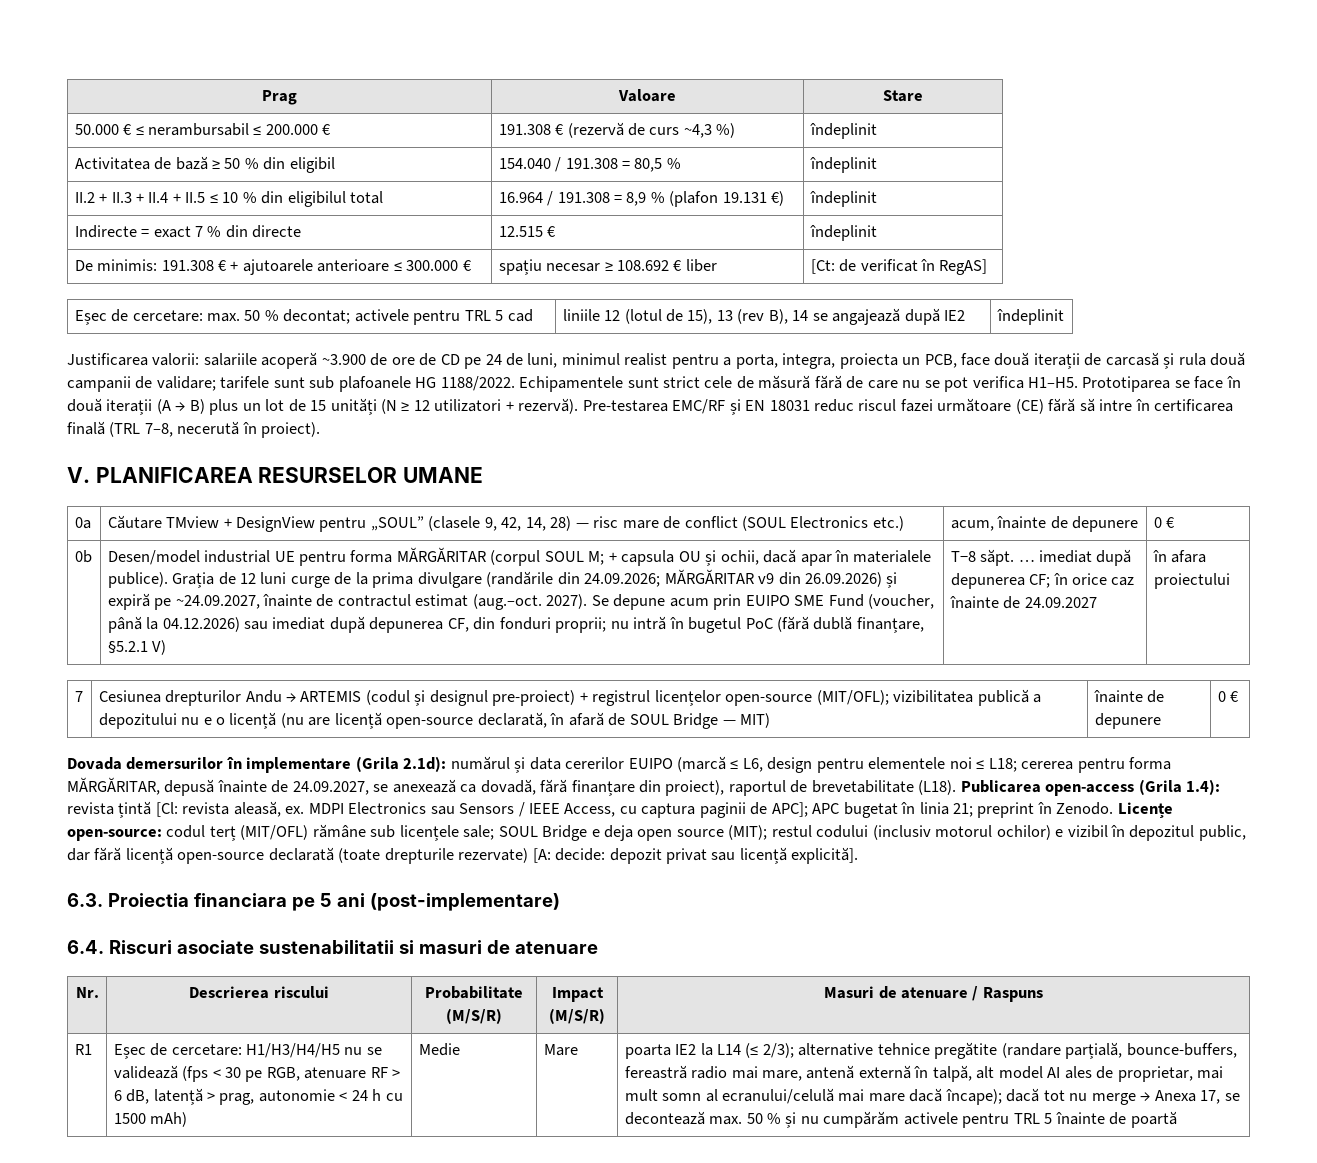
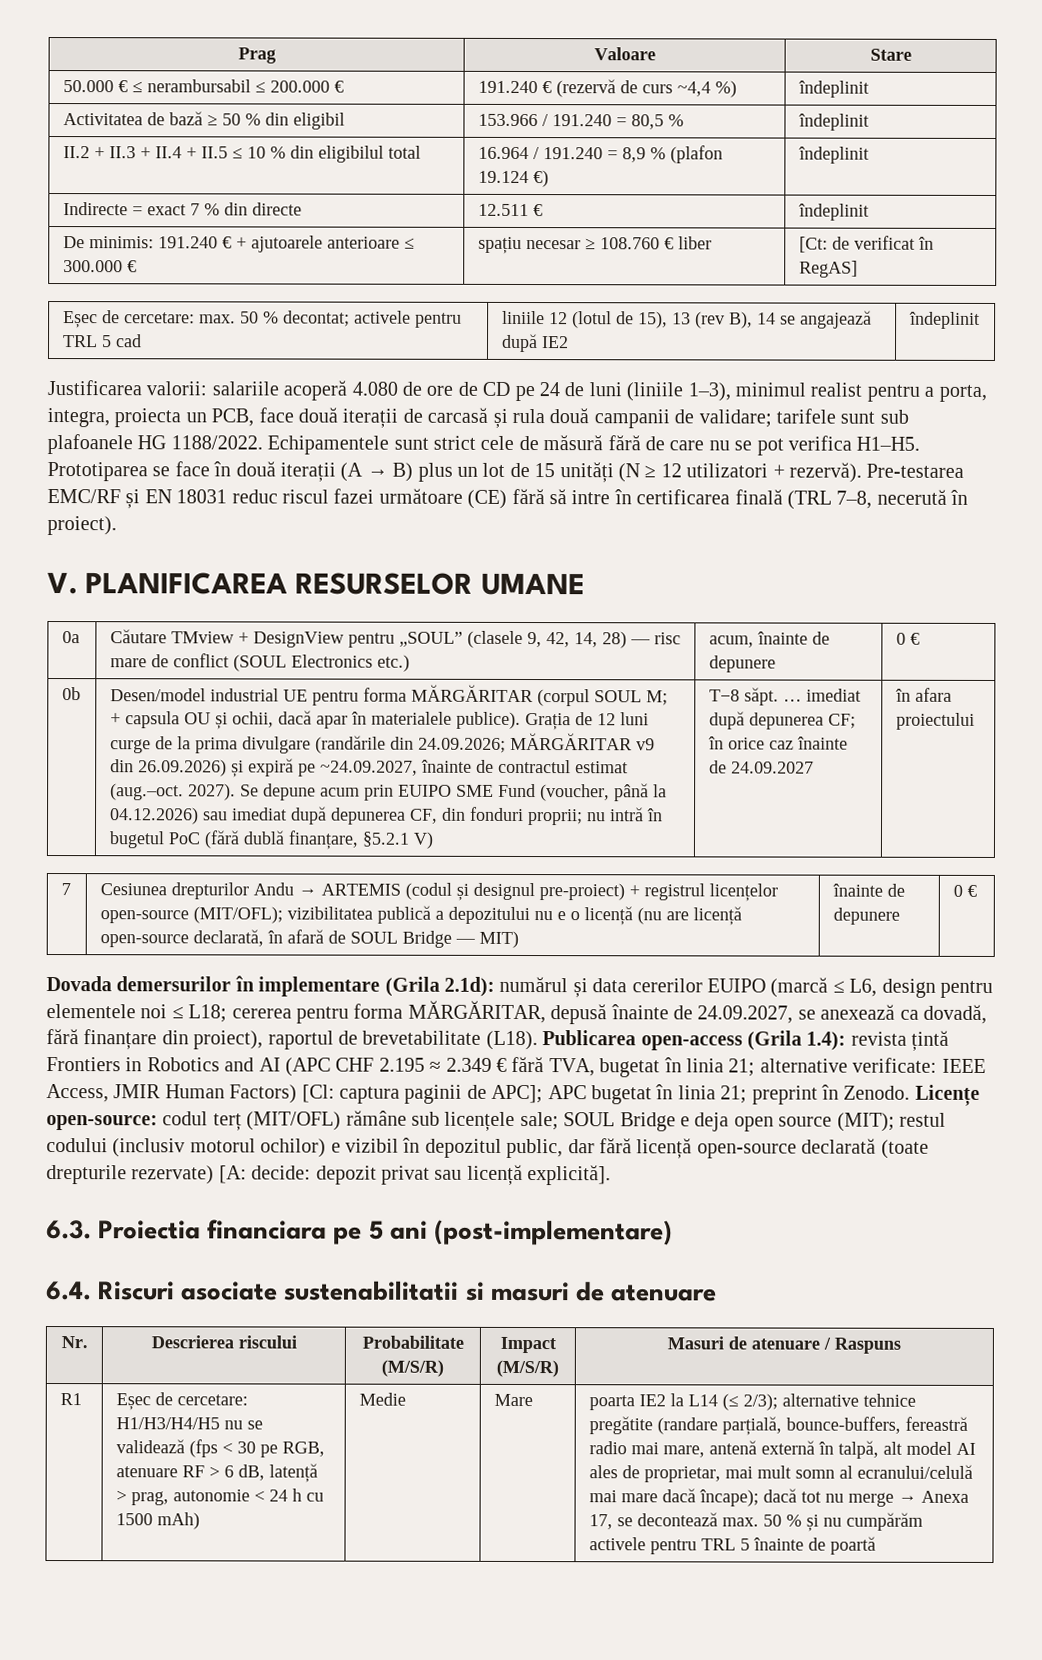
[498,124,551,135] 191.308 -> [477,80,538,94] 191.240
[683,124,712,138] ~4,3 -> [676,81,711,97] ~4,4
[498,157,618,172] 154.040 / 191.308 -> [477,113,612,127] 153.966 / 191.240
[557,192,610,203] 191.308 -> [542,147,603,160] 191.240
[722,192,767,203] 19.131 -> [477,170,529,184] 19.124
[498,226,543,237] 12.515 -> [477,203,529,217] 12.511
[161,260,214,271] 191.308 -> [157,236,218,249] 191.240
[617,260,670,271] 108.692 -> [599,237,660,250] 108.760
[321,354,366,365] ~3.900 -> [351,381,398,396] 4.080
[527,353,558,368] luni, -> [588,382,731,402] luni (liniile 1–3),
[155,801,637,817] [Cl: revista aleasă, ex. MDPI Electronics sau Sensors / IEEE Access, cu -> [46,1056,986,1078] [46,1084,335,1104] Frontiers in Robotics and AI (APC CHF 2.195 ≈ 2.349 € fără TVA, bugetat în linia 21; alternative verificate: IEEE Access, JMIR Human Factors) [Cl:

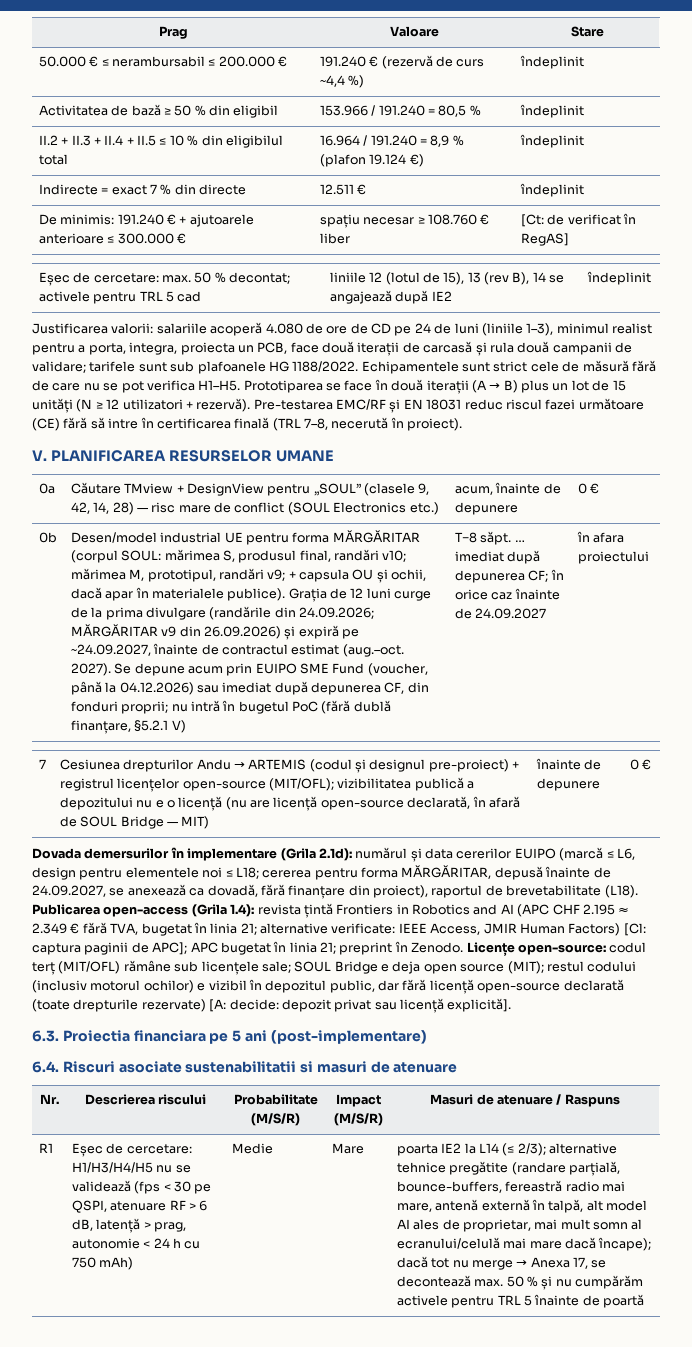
[593,690,668,706] SOUL M; -> [121,549,407,563] [70,568,286,582] SOUL: mărimea S, produsul final, randări v10; mărimea M, prototipul, randări v9;
[281,1441,325,1457] RGB, -> [71,1200,107,1213] QSPI,
[115,1513,153,1526] 1500 -> [71,1257,96,1268] 750

